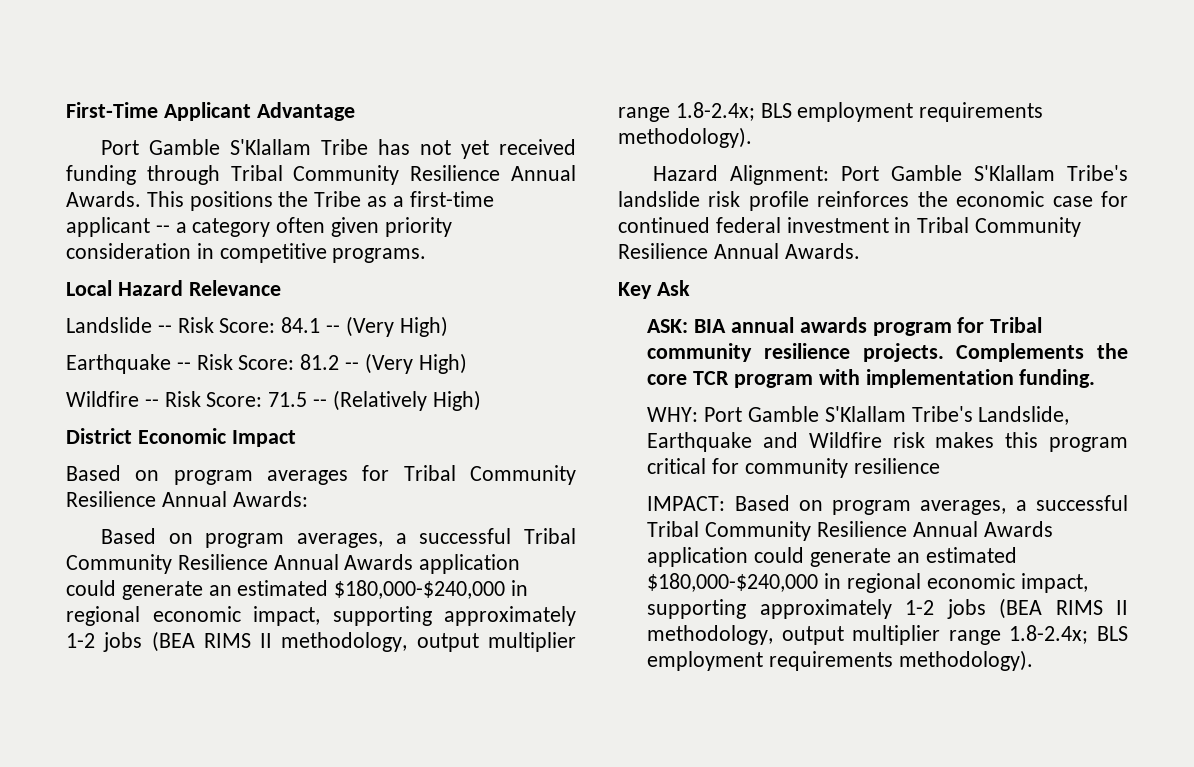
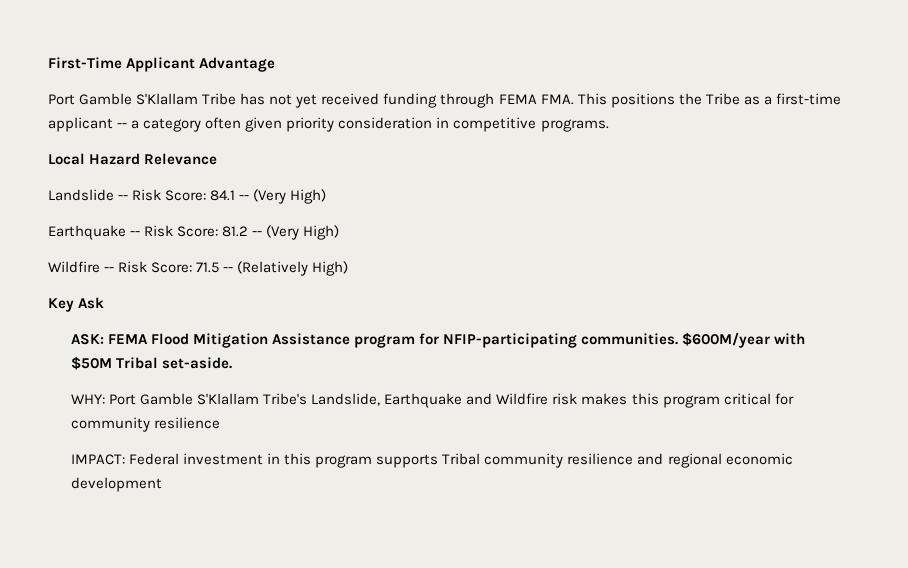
[230,165,576,185] [66,191,141,207] Tribal Community Resilience Annual Awards. -> [498,94,574,105] FEMA FMA.
[66,428,296,447] [66,465,576,485] [66,491,308,507] [101,528,576,548] [66,554,521,574] [66,580,529,600] [66,606,576,626] [66,631,576,652] [618,102,1044,122] [618,127,752,148] [653,165,1128,185] [618,191,1128,211] [618,217,1082,237] [618,243,860,259] [618,280,690,299] [647,317,1043,336] [647,343,1128,362] [647,369,1096,388] District Economic Impact // Based on program averages for Tribal Community Resilience Annual Awards: // Based on program averages, a successful Tribal Community Resilience Annual Awards application could generate an estimated $180,000-$240,000 in regional economic impact, supporting approximately 1-2 jobs (BEA RIMS II methodology, output multiplier range 1.8-2.4x; BLS employment requirements methodology). // Hazard Alignment: Port Gamble S'Klallam Tribe's landslide risk profile reinforces the economic case for continued federal investment in Tribal Community Resilience Annual Awards. // Key Ask // ASK: BIA annual awards program for Tribal community resilience projects. Complements the core TCR program with implementation funding. -> [48,297,105,312] [70,332,806,348] [70,356,233,370] Key Ask // ASK: FEMA Flood Mitigation Assistance program for NFIP-participating communities. $600M/year with $50M Tribal set-aside.
[734,495,1128,515] [647,521,1053,541] [647,547,1017,567] [647,573,1088,593] [647,598,1128,619] [647,625,1128,645] [647,650,1034,671] Based on program averages, a successful Tribal Community Resilience Annual Awards application could generate an estimated $180,000-$240,000 in regional economic impact, supporting approximately 1-2 jobs (BEA RIMS II methodology, output multiplier range 1.8-2.4x; BLS employment requirements methodology). -> [129,453,793,468] [70,477,162,492] Federal investment in this program supports Tribal community resilience and regional economic development

